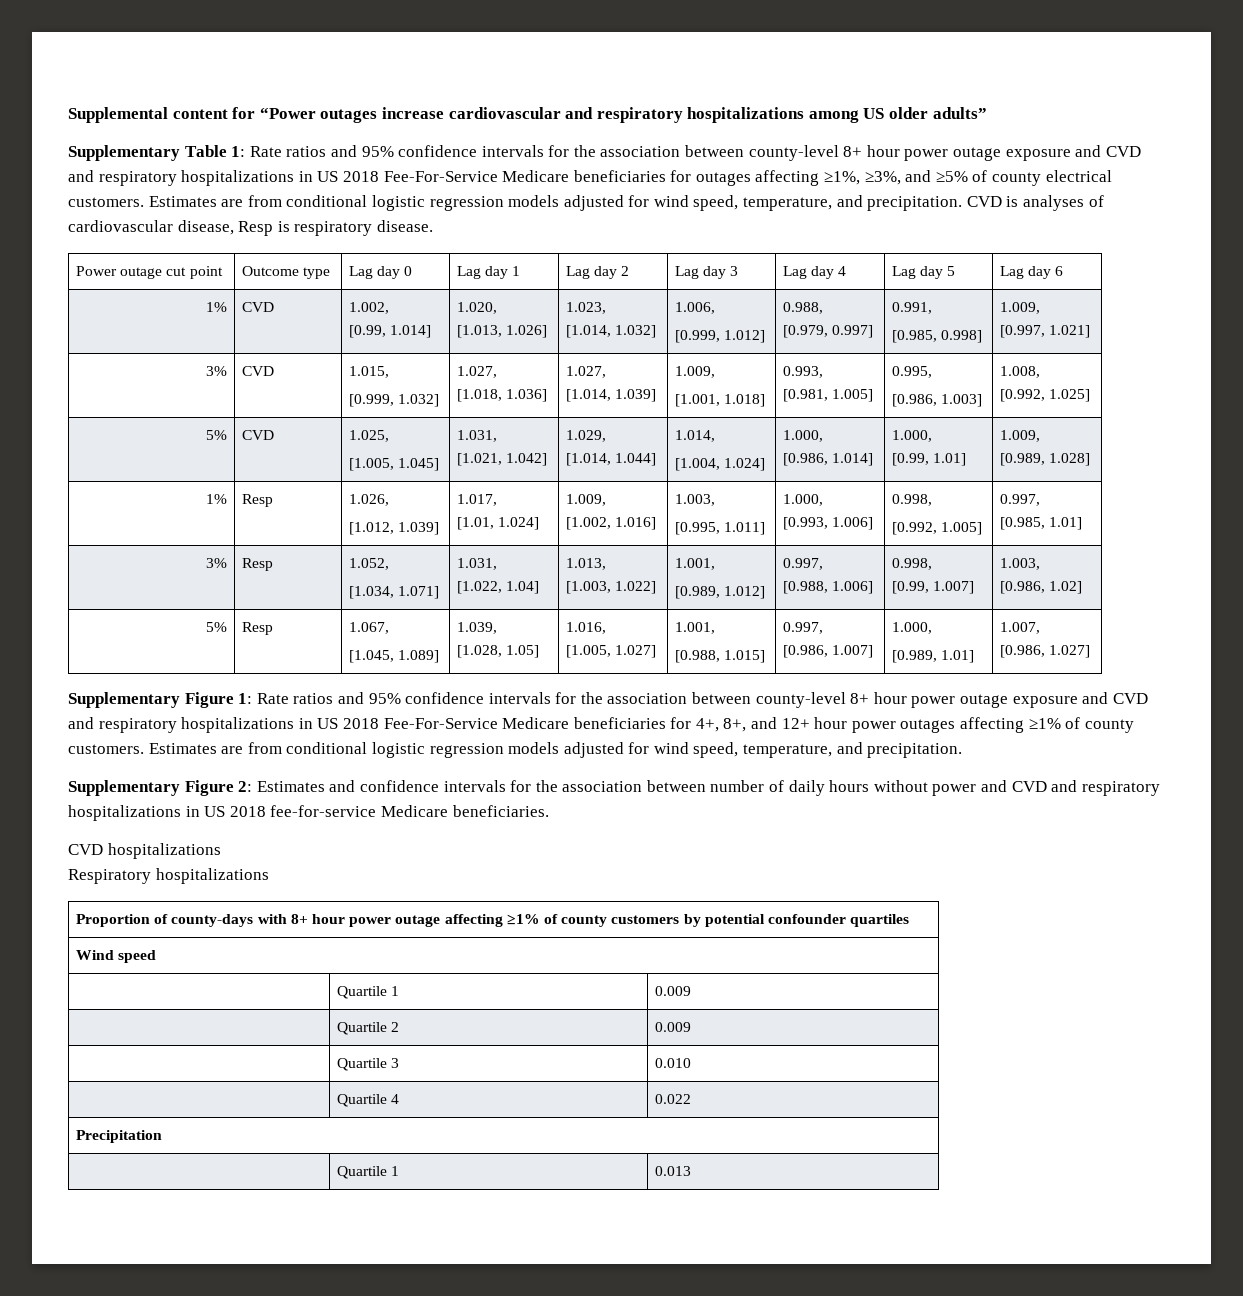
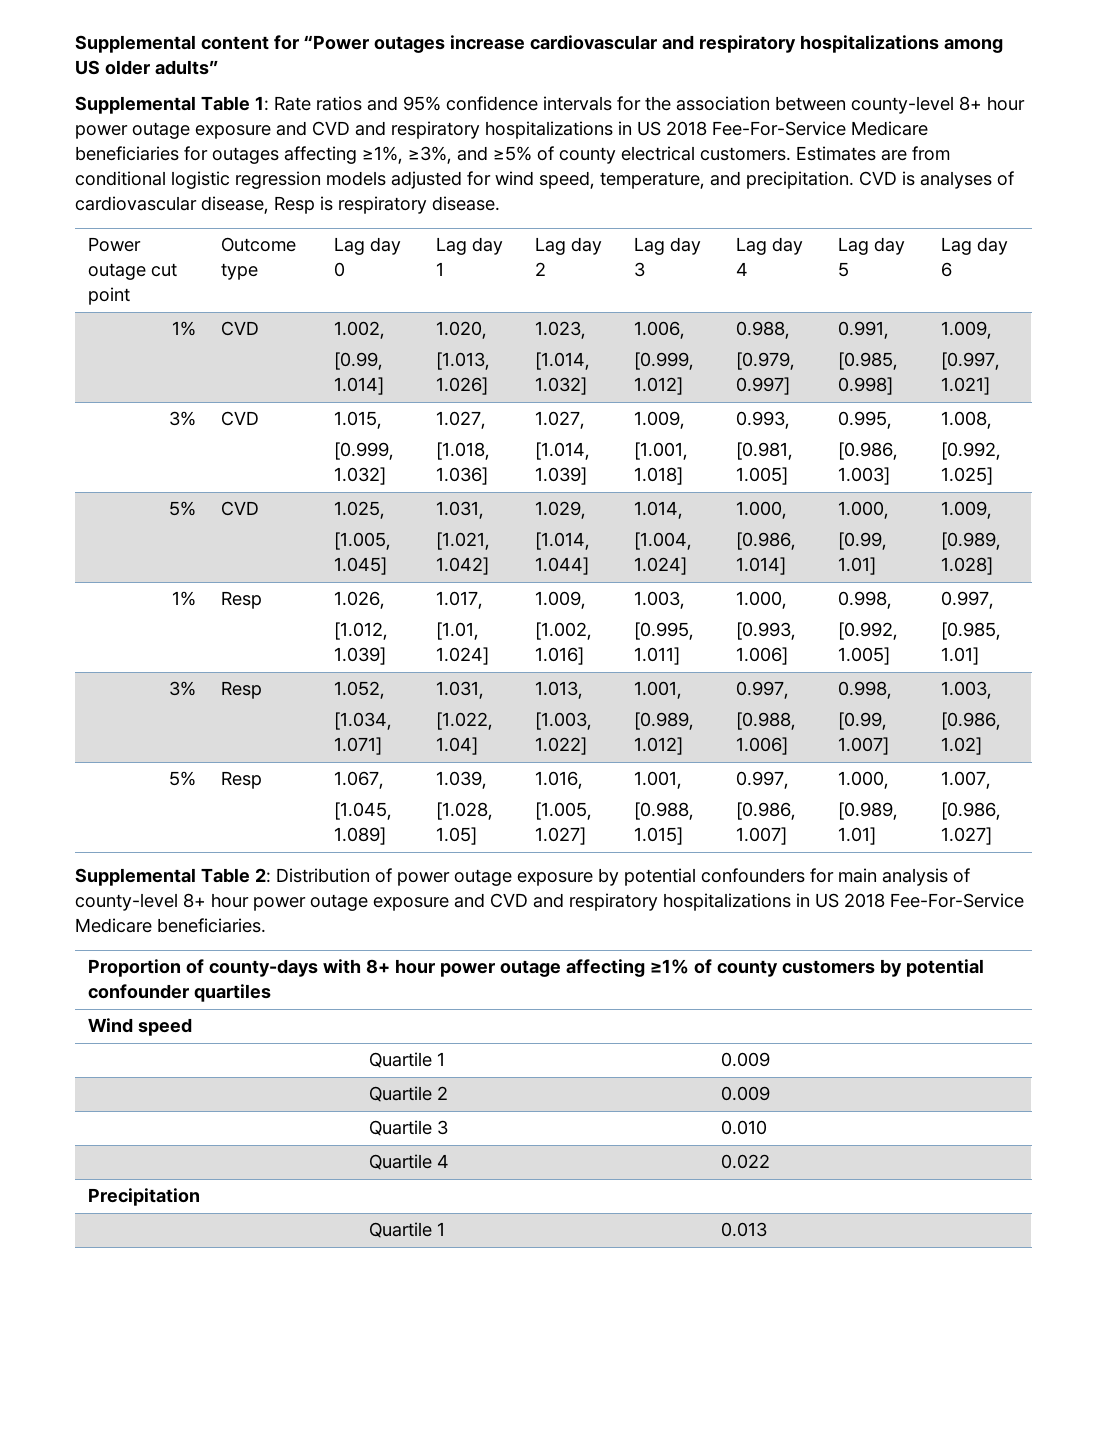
[68,145,180,161] Supplementary -> [75,96,196,114] Supplemental
[68,692,752,708] Supplementary Figure 1: Rate ratios and 95% confidence intervals for the association between -> [75,868,970,886] Supplemental Table 2: Distribution of power outage exposure by potential confounders for main analysis of
[573,717,1134,733] [68,742,963,758] [68,780,1160,796] [68,805,549,821] [68,843,221,859] [68,868,269,884] beneficiaries for 4+, 8+, and 12+ hour power outages affecting ≥1% of county customers. Estimates are from conditional logistic regression models adjusted for wind speed, temperature, and precipitation. // Supplementary Figure 2: Estimates and confidence intervals for the association between number of daily hours without power and CVD and respiratory hospitalizations in US 2018 fee-for-service Medicare beneficiaries. // CVD hospitalizations // Respiratory hospitalizations -> [157,918,266,933] beneficiaries.

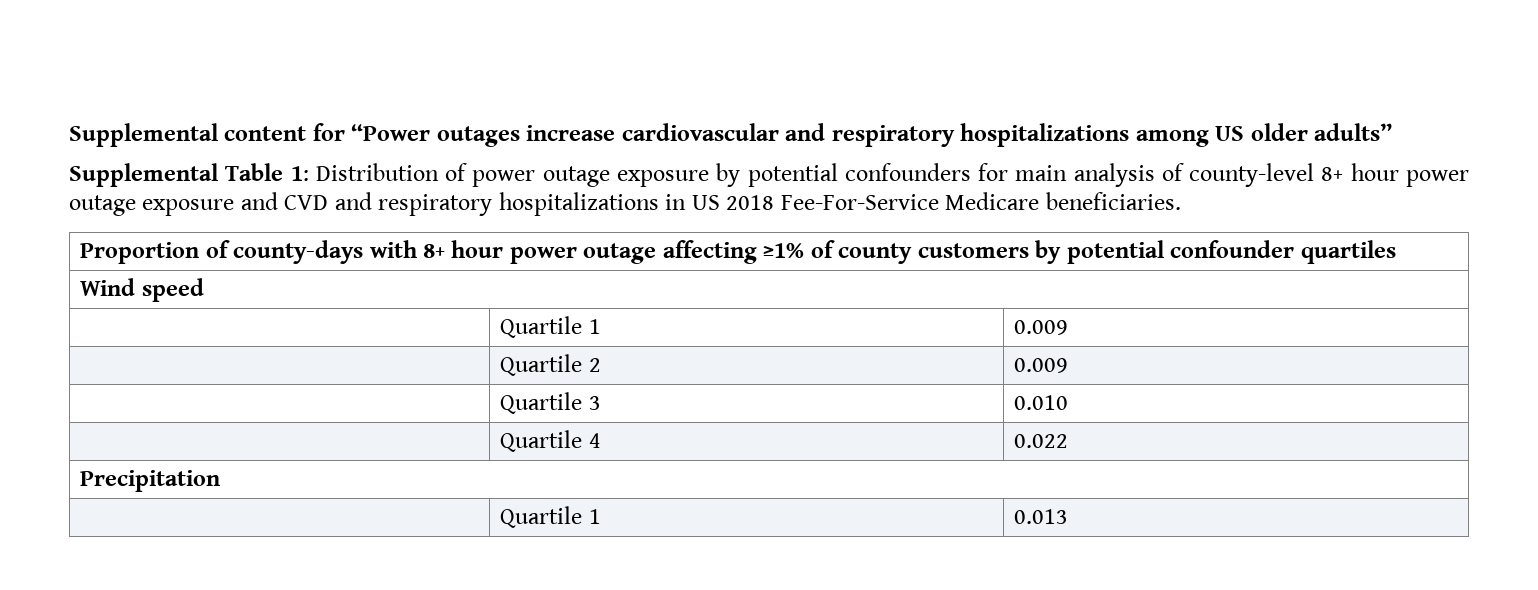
[274,96,1025,114] [75,121,928,139] [75,146,950,164] [75,171,1014,189] [75,196,500,214] [87,237,141,252] [87,263,177,280] [87,287,130,305] [220,237,296,252] [220,263,258,280] [333,237,401,255] [333,262,345,277] [435,237,503,255] [435,262,444,276] [534,237,602,255] [534,262,546,276] [633,237,701,255] [633,262,645,277] [735,237,803,255] [735,262,748,276] [837,237,905,255] [837,262,849,277] [940,237,1008,255] [940,262,952,277] [172,321,197,336] [220,321,259,336] [333,321,385,339] [333,352,383,370] [333,377,384,395] [435,321,487,339] [435,352,490,370] [435,377,488,395] [534,321,586,339] [534,352,590,370] [534,377,587,395] [633,321,685,339] [633,352,694,370] [633,377,683,395] [735,321,790,339] [735,352,795,370] [735,377,790,395] [837,321,889,339] [837,352,898,370] [837,377,893,395] [940,321,992,339] [940,352,1000,370] [940,377,990,395] [169,411,197,426] [220,411,259,426] [333,411,382,429] [333,442,394,460] [333,467,386,485] [435,411,486,429] [435,442,490,460] [435,467,488,485] [534,411,585,429] [534,442,590,460] [534,467,587,485] [633,411,685,429] [633,442,688,460] [633,467,683,485] [735,411,790,429] [735,442,793,460] [735,467,788,485] [837,411,892,429] [837,442,898,460] [837,467,890,485] [940,411,992,429] [940,442,1001,460] [940,467,993,485] [169,501,197,516] [220,501,259,516] [333,501,385,519] [333,532,391,550] [333,557,387,575] [435,501,484,519] [435,532,490,550] [435,557,489,575] [534,501,586,519] [534,532,590,550] [534,557,589,575] [633,501,683,519] [633,532,692,550] [633,557,687,575] [735,501,787,519] [735,532,796,550] [735,557,786,575] [837,501,889,519] [837,532,887,550] [837,557,876,575] [940,501,992,519] [940,532,1001,550] [940,557,993,575] [172,591,197,606] [220,591,262,609] [333,591,385,609] [333,622,388,640] [333,647,386,665] [435,591,483,609] [435,622,479,640] [435,647,489,665] [534,591,586,609] [534,622,592,640] [534,647,584,665] [633,591,685,609] [633,622,694,640] [633,647,680,665] [735,591,787,609] [735,622,796,640] [735,647,788,665] [837,591,892,609] [837,622,898,640] [837,647,890,665] [940,591,994,609] [940,622,1001,640] [940,647,979,665] [169,681,197,696] [220,681,262,699] [333,681,385,699] [333,712,392,730] [333,737,382,755] [435,681,484,699] [435,712,493,730] [435,737,478,755] [534,681,583,699] [534,712,592,730] [534,737,587,755] [633,681,682,699] [633,712,694,730] [633,737,683,755] [735,681,789,699] [735,712,796,730] [735,737,788,755] [837,681,892,699] [837,712,887,730] [837,737,889,755] [940,681,992,699] [940,712,1001,730] [940,737,982,755] [169,771,197,786] [220,771,262,789] [333,771,384,789] [333,802,392,820] [333,827,386,845] [435,771,487,789] [435,802,493,820] [435,827,477,845] [534,771,583,789] [534,802,592,820] [534,827,586,845] [633,771,682,789] [633,802,694,820] [633,827,683,845] [735,771,789,789] [735,802,796,820] [735,827,787,845] [837,771,889,789] [837,802,898,820] [837,827,876,845] [940,771,991,789] [940,802,1001,820] [940,827,992,845] [75,868,271,886] Rate ratios and 95% confidence intervals for the association between county-level 8+ hour power outage exposure and CVD and respiratory hospitalizations in US 2018 Fee-For-Service Medicare beneficiaries for outages affecting ≥1%, ≥3%, and ≥5% of county electrical customers. Estimates are from conditional logistic regression models adjusted for wind speed, temperature, and precipitation. CVD is analyses of cardiovascular disease, Resp is respiratory disease. // Power outage cut point | Outcome type | Lag day 0 | Lag day 1 | Lag day 2 | Lag day 3 | Lag day 4 | Lag day 5 | Lag day 6 // 1% | CVD | 1.002, // [0.99, 1.014] | 1.020, // [1.013, 1.026] | 1.023, // [1.014, 1.032] | 1.006, // [0.999, 1.012] | 0.988, // [0.979, 0.997] | 0.991, // [0.985, 0.998] | 1.009, // [0.997, 1.021] // 3% | CVD | 1.015, // [0.999, 1.032] | 1.027, // [1.018, 1.036] | 1.027, // [1.014, 1.039] | 1.009, // [1.001, 1.018] | 0.993, // [0.981, 1.005] | 0.995, // [0.986, 1.003] | 1.008, // [0.992, 1.025] // 5% | CVD | 1.025, // [1.005, 1.045] | 1.031, // [1.021, 1.042] | 1.029, // [1.014, 1.044] | 1.014, // [1.004, 1.024] | 1.000, // [0.986, 1.014] | 1.000, // [0.99, 1.01] | 1.009, // [0.989, 1.028] // 1% | Resp | 1.026, // [1.012, 1.039] | 1.017, // [1.01, 1.024] | 1.009, // [1.002, 1.016] | 1.003, // [0.995, 1.011] | 1.000, // [0.993, 1.006] | 0.998, // [0.992, 1.005] | 0.997, // [0.985, 1.01] // 3% | Resp | 1.052, // [1.034, 1.071] | 1.031, // [1.022, 1.04] | 1.013, // [1.003, 1.022] | 1.001, // [0.989, 1.012] | 0.997, // [0.988, 1.006] | 0.998, // [0.99, 1.007] | 1.003, // [0.986, 1.02] // 5% | Resp | 1.067, // [1.045, 1.089] | 1.039, // [1.028, 1.05] | 1.016, // [1.005, 1.027] | 1.001, // [0.988, 1.015] | 0.997, // [0.986, 1.007] | 1.000, // [0.989, 1.01] | 1.007, // [0.986, 1.027] // Supplemental Table 2: -> (309, 173) none

